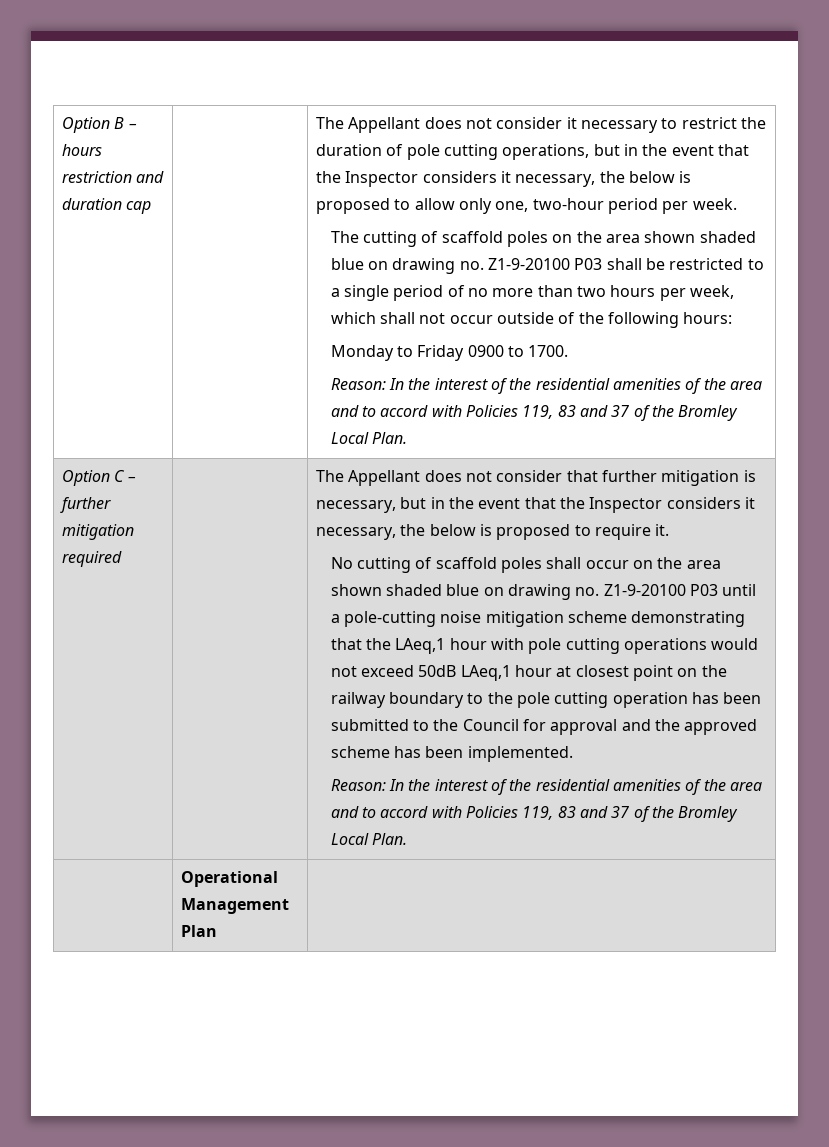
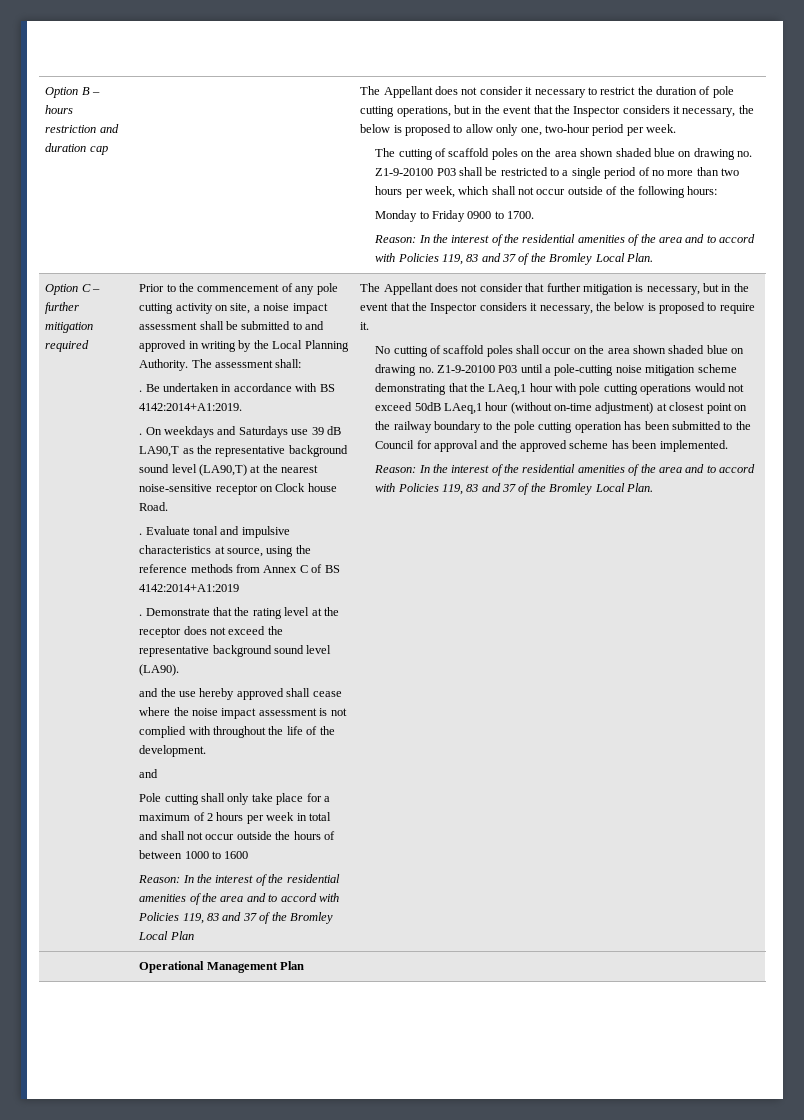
(122, 559) none -> [139,283,338,295] [139,303,328,314] [139,321,325,330] [139,340,349,352] [139,359,302,371] [139,383,335,392] [139,403,243,411] [139,426,341,438] [139,445,348,457] [139,464,319,476] [139,483,337,495] [139,502,169,511] [139,526,290,538] [139,545,311,557] [139,564,340,573] [139,584,240,592] [139,607,339,619] [139,626,283,638] [139,645,332,657] [139,664,180,676] [139,688,342,700] [139,707,347,719] [139,726,335,738] [139,745,207,757] [139,769,159,778] [139,793,330,805] [139,812,331,824] [139,831,335,840] [139,850,249,859] [138,874,340,886] [139,893,339,905] [138,912,333,924] [138,931,194,940] Prior to the commencement of any pole cutting activity on site, a noise impact assessment shall be submitted to and approved in writing by the Local Planning Authority. The assessment shall: // . Be undertaken in accordance with BS 4142:2014+A1:2019. // . On weekdays and Saturdays use 39 dB LA90,T as the representative background sound level (LA90,T) at the nearest noise-sensitive receptor on Clock house Road. // . Evaluate tonal and impulsive characteristics at source, using the reference methods from Annex C of BS 4142:2014+A1:2019 // . Demonstrate that the rating level at the receptor does not exceed the representative background sound level (LA90). // and the use hereby approved shall cease where the noise impact assessment is not complied with throughout the life of the development. // and // Pole cutting shall only take place for a maximum of 2 hours per week in total and shall not occur outside the hours of between 1000 to 1600 // Reason: In the interest of the residential amenities of the area and to accord with Policies 119, 83 and 37 of the Bromley Local Plan
(553, 671) none -> [510,402,654,414] (without on-time adjustment)

